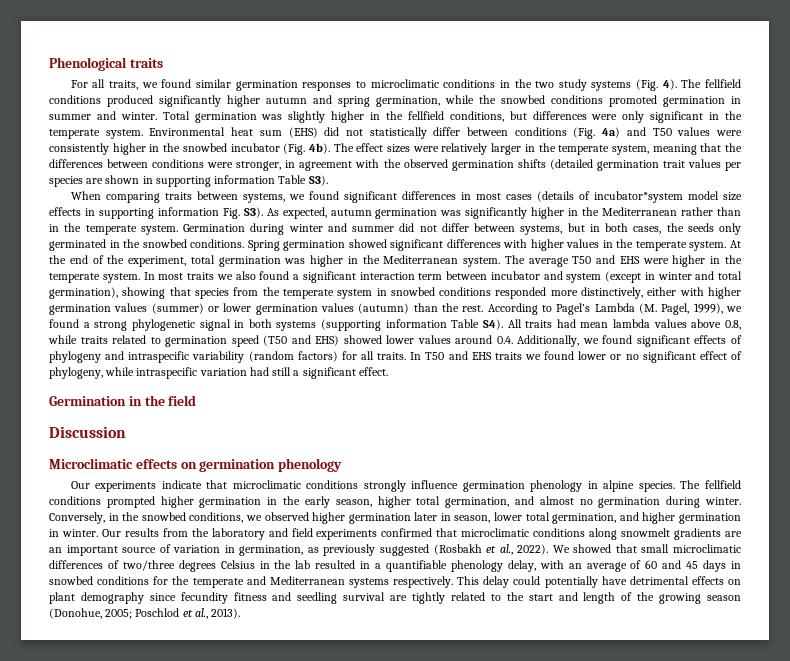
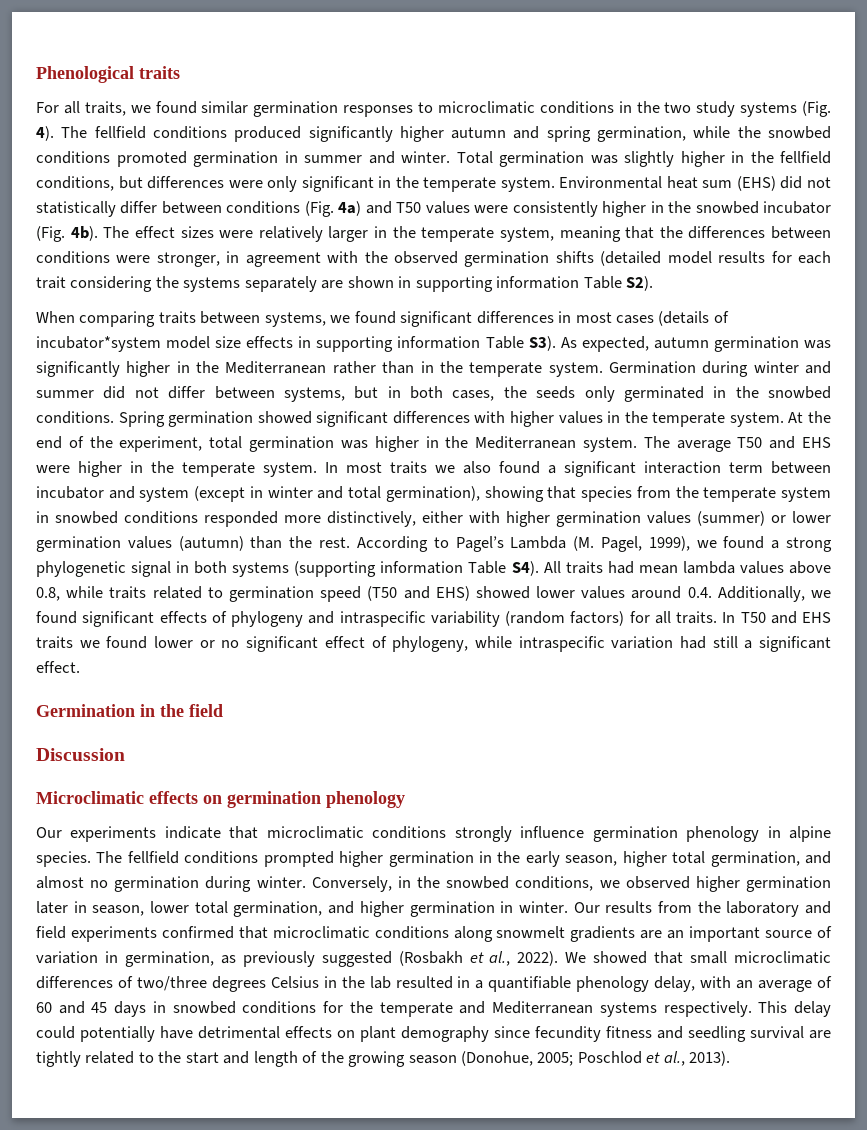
[596,159,741,171] [49,176,83,187] germination trait values per species -> [667,251,832,264] [36,276,317,292] model results for each trait considering the systems separately
[308,175,328,186] S3). -> [626,276,654,291] S2).
[222,208,240,219] Fig. -> [485,336,524,349] Table

